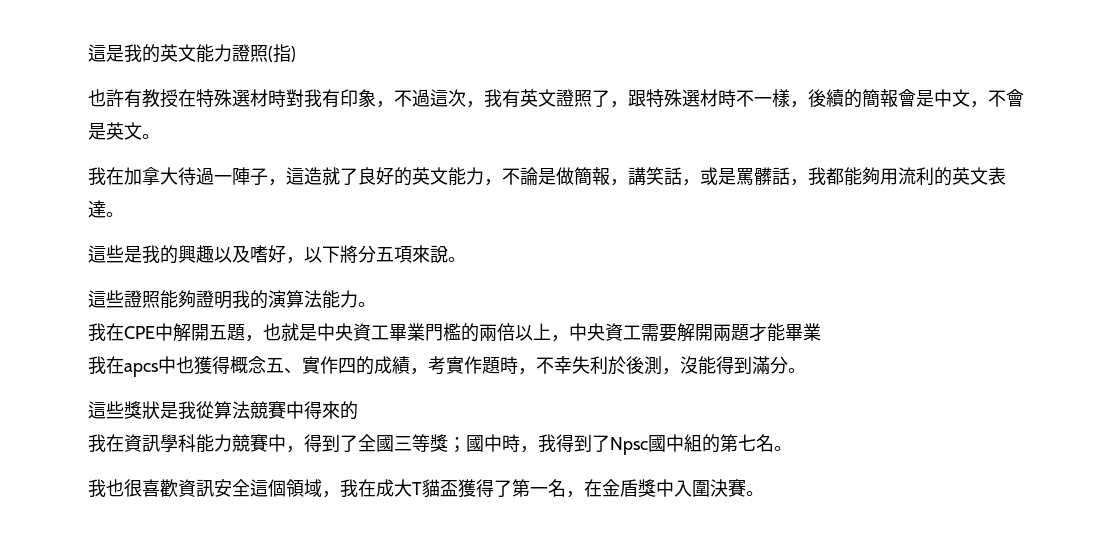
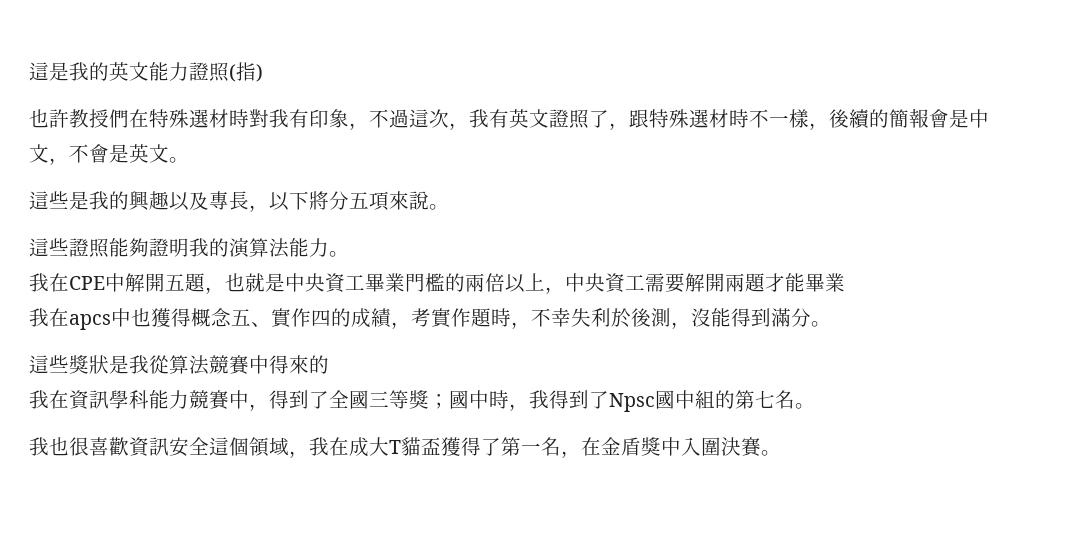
[124,89,178,108] 有教授 -> [69,109,129,128] 教授們
[88,167,1006,186] [88,200,124,218] // 我在加拿大待過一陣子，這造就了良好的英文能力，不論是做簡報，講笑話，或是罵髒話，我都能夠用流利的英文表達。 -> (189, 160) none
[250,245,286,263] 嗜好 -> [209,191,249,210] 專長

